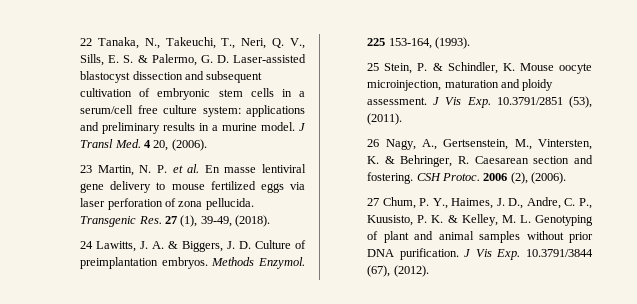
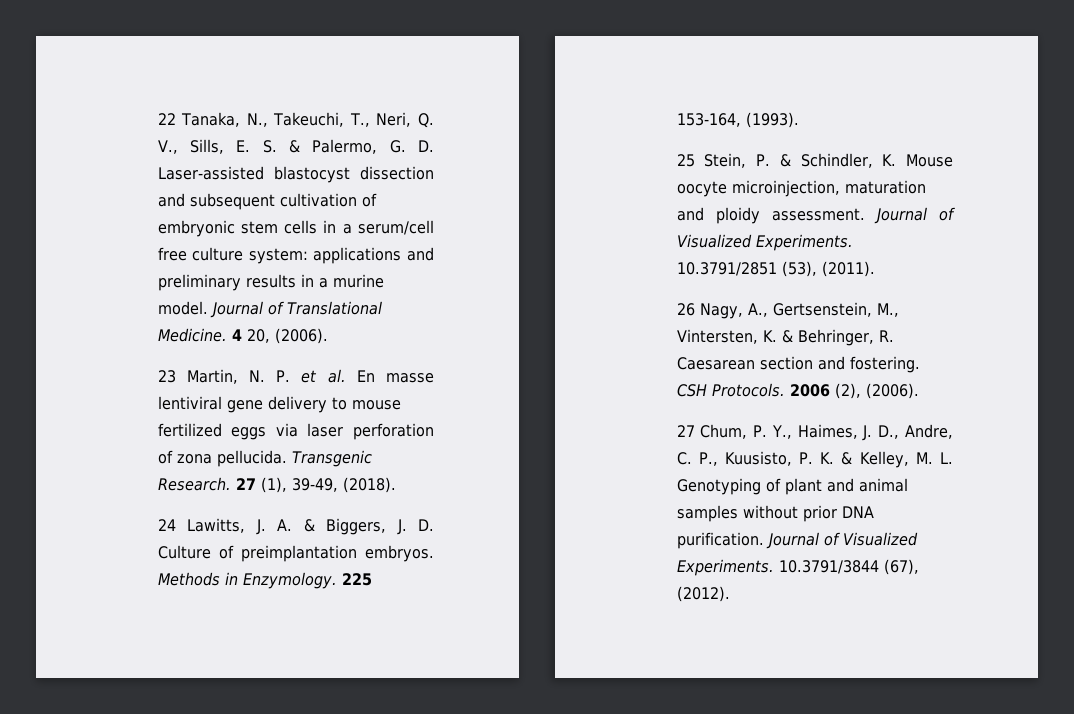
[299,123,306,131] [80,139,141,148] J Transl Med. -> [209,301,382,318] [157,328,227,342] Journal of Translational Medicine.
[138,216,162,224] Res. -> [157,477,231,491] Research.
[258,257,305,269] Enzymol. -> [224,572,337,589] in Enzymology.
[433,97,491,108] J Vis Exp. -> [873,207,955,224] [676,234,853,251] Journal of Visualized Experiments.
[441,173,480,181] Protoc. -> [711,383,785,397] Protocols.
[464,249,521,260] J Vis Exp. -> [765,532,918,549] [676,559,774,576] Journal of Visualized Experiments.

